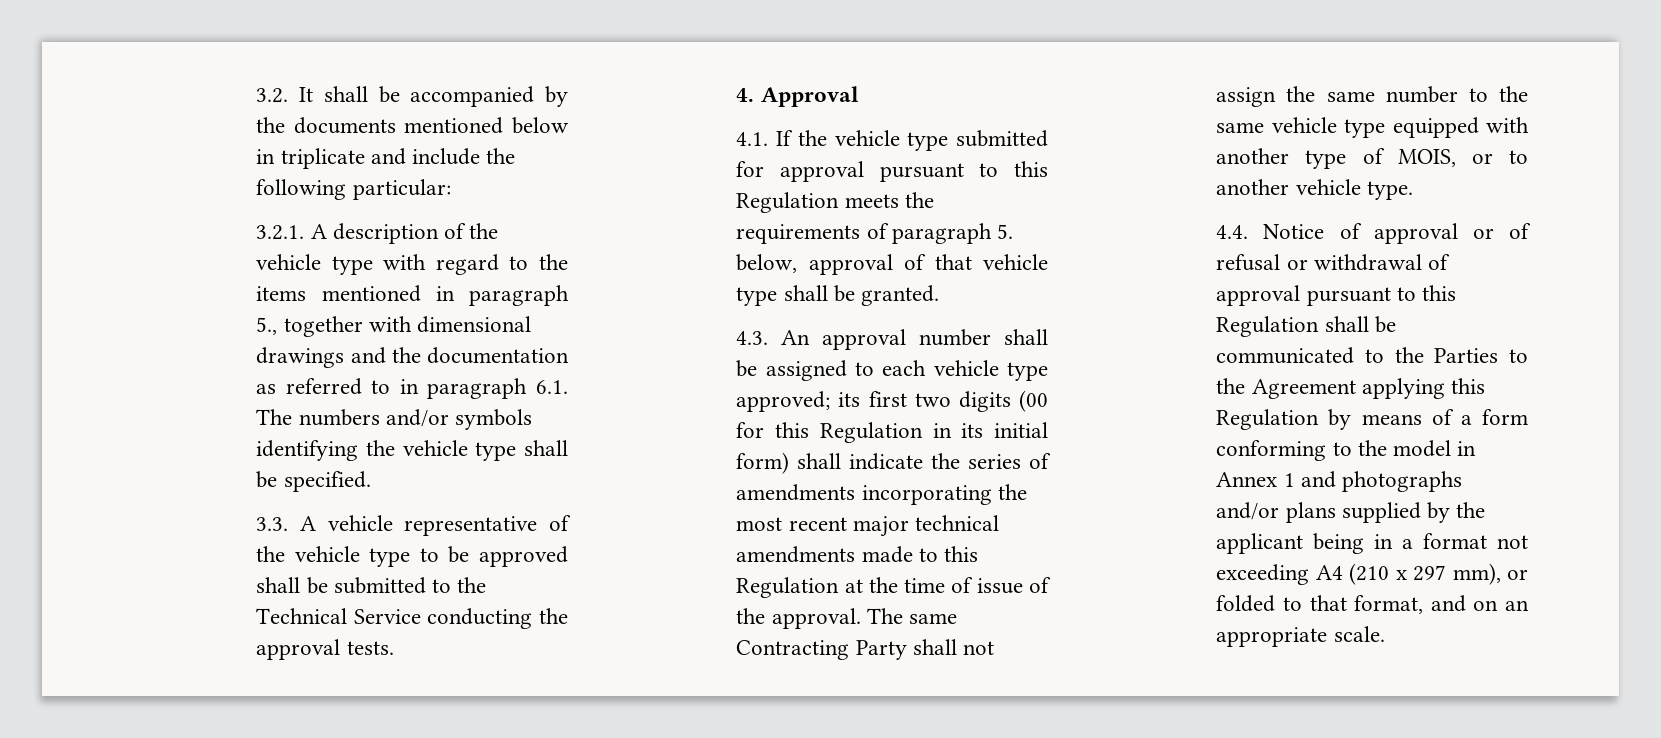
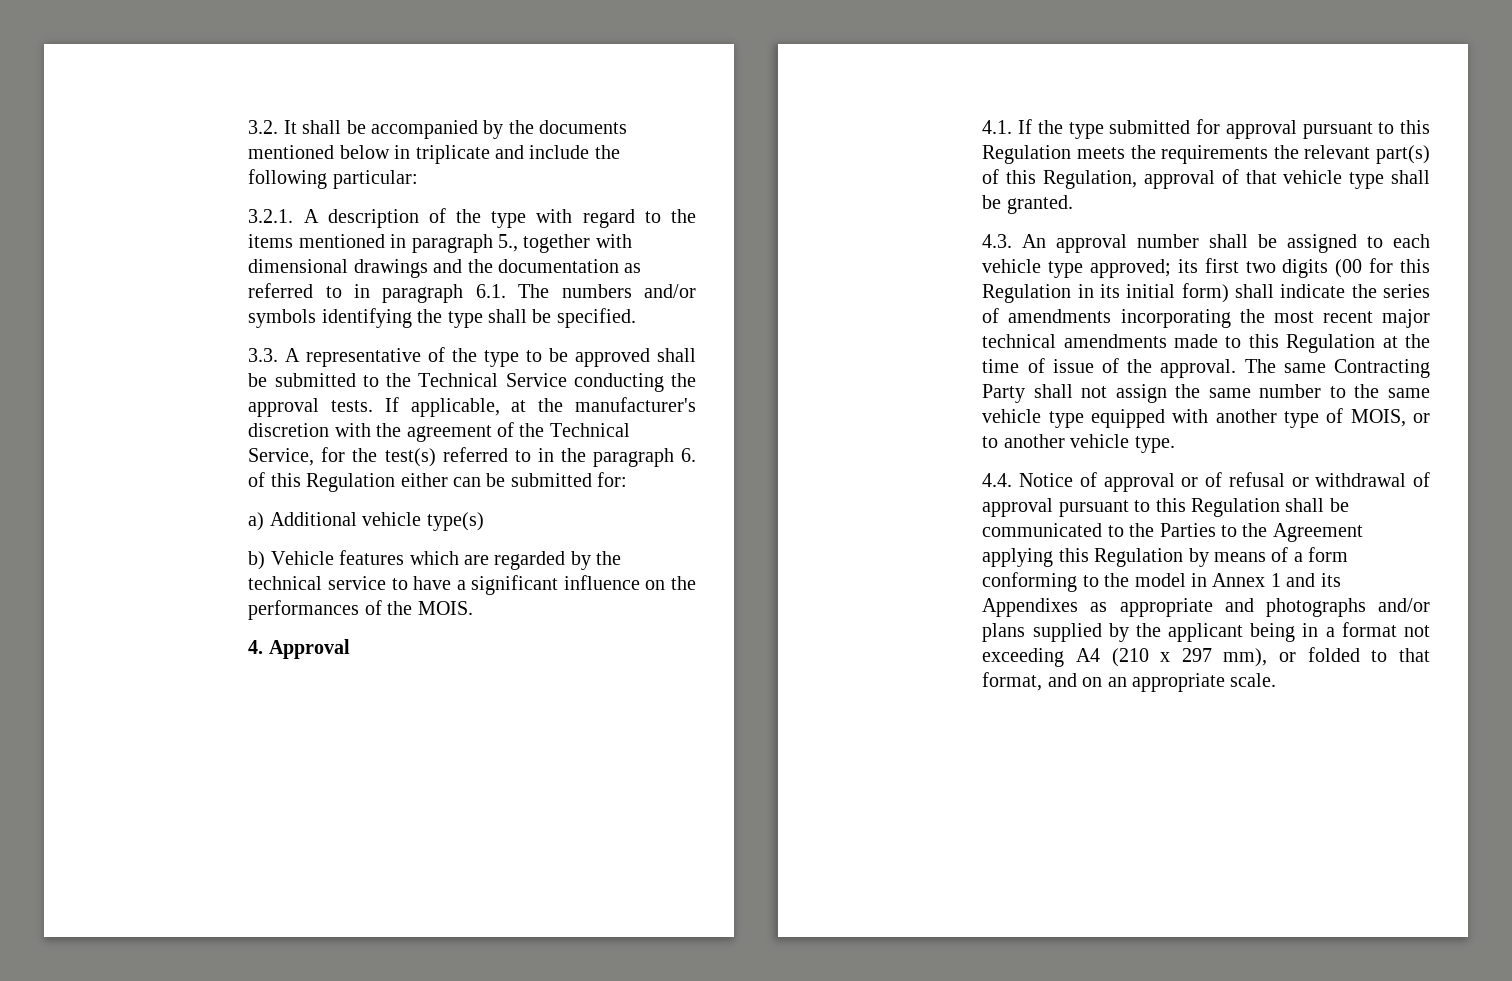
[256,254,322,270] vehicle -> (482, 216) none
[402,440,468,456] vehicle -> (443, 316) none
[327,515,393,531] vehicle -> (301, 355) none
[294,546,360,562] vehicle -> (478, 355) none
(394, 648) none -> [384,397,696,417] [248,422,630,442] [248,447,696,467] [248,472,628,492] [248,512,484,531] [248,550,622,570] [248,575,697,595] [248,600,473,620] If applicable, at the manufacturer's discretion with the agreement of the Technical Service, for the test(s) referred to in the paragraph 6. of this Regulation either can be submitted for: // a) Additional vehicle type(s) // b) Vehicle features which are regarded by the technical service to have a significant influence on the performances of the MOIS.
[834,130,900,146] vehicle -> (1063, 127) none
[866,223,1013,244] [736,254,798,273] of paragraph 5. below, -> [1273,145,1430,164] [982,169,1137,189] the relevant part(s) of this Regulation,
(1336, 479) none -> [1320,573,1341,587] [982,598,1254,617] its Appendixes as appropriate and

